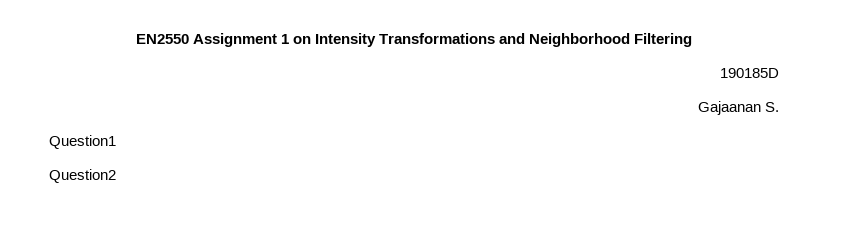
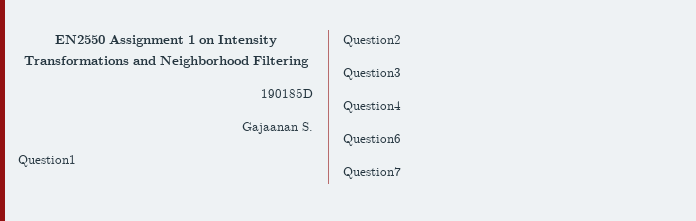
(116, 176) none -> [343,68,401,80] [343,101,401,113] [343,134,401,146] [343,167,401,179] // Question3 // Question4 // Question6 // Question7

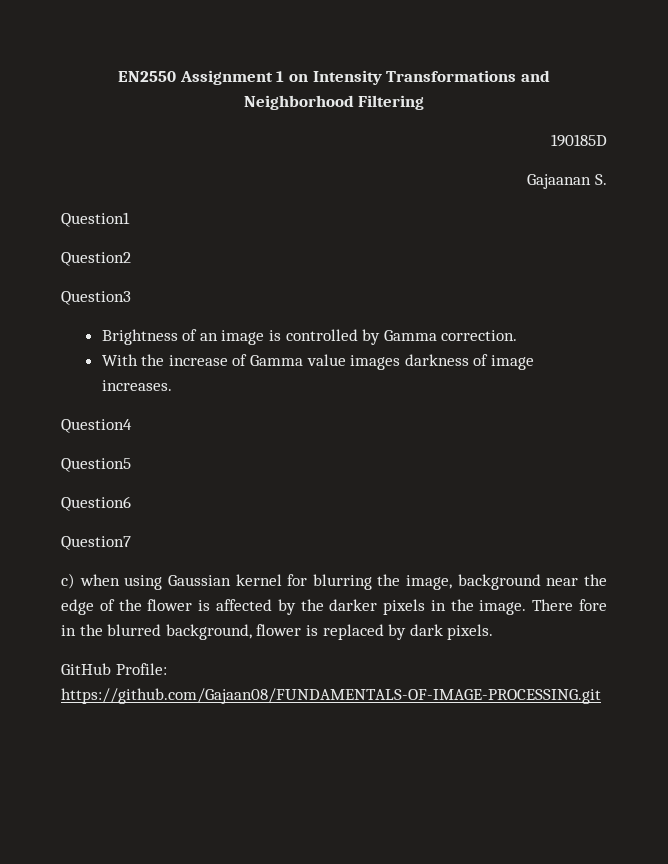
(401, 74) none -> [101,329,518,345] [101,354,534,370] [101,380,172,391] // Brightness of an image is controlled by Gamma correction. // With the increase of Gamma value images darkness of image increases.
(401, 107) none -> [61,458,131,472] // Question5
(401, 173) none -> [61,573,607,590] [61,599,607,615] [61,624,494,640] [61,663,167,675] [61,688,601,704] // c) when using Gaussian kernel for blurring the image, background near the edge of the flower is affected by the darker pixels in the image. There fore in the blurred background, flower is replaced by dark pixels. // GitHub Profile: https://github.com/Gajaan08/FUNDAMENTALS-OF-IMAGE-PROCESSING.git

